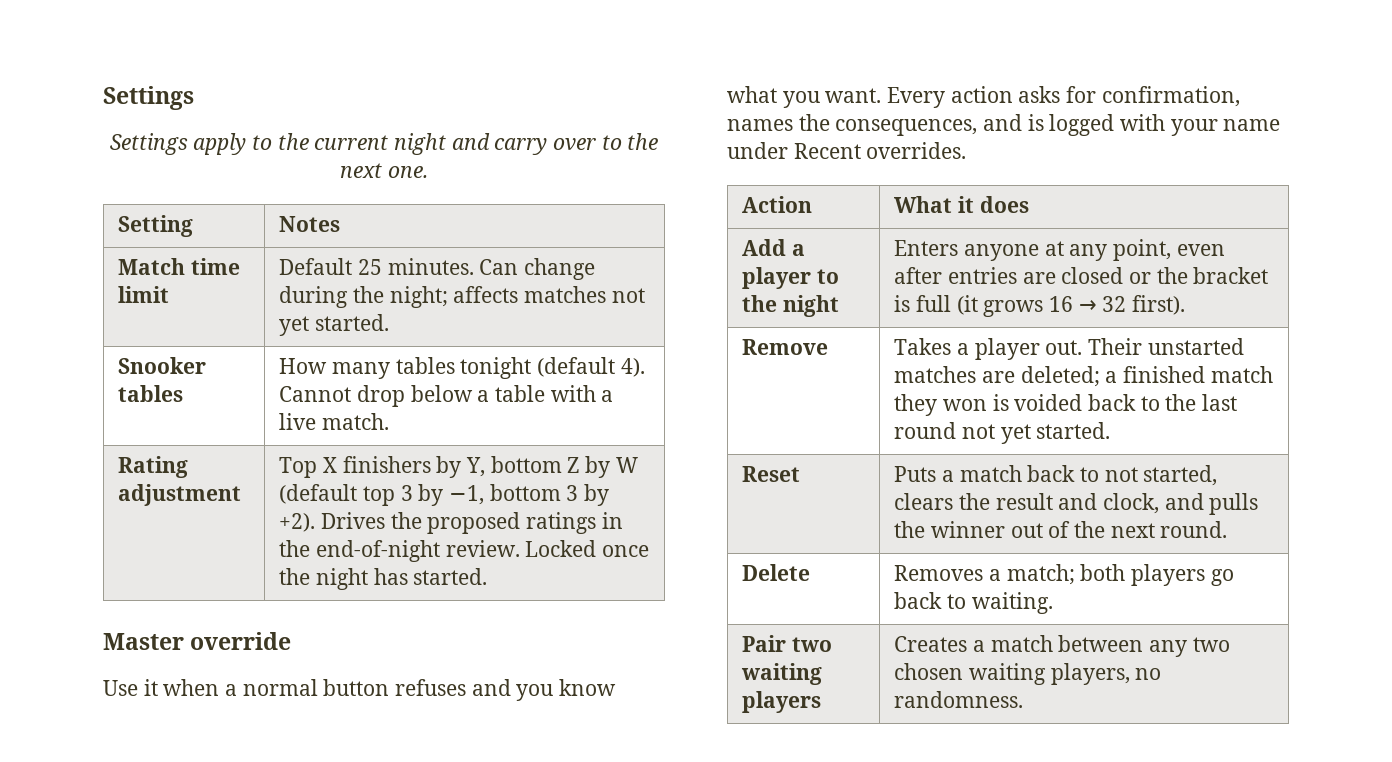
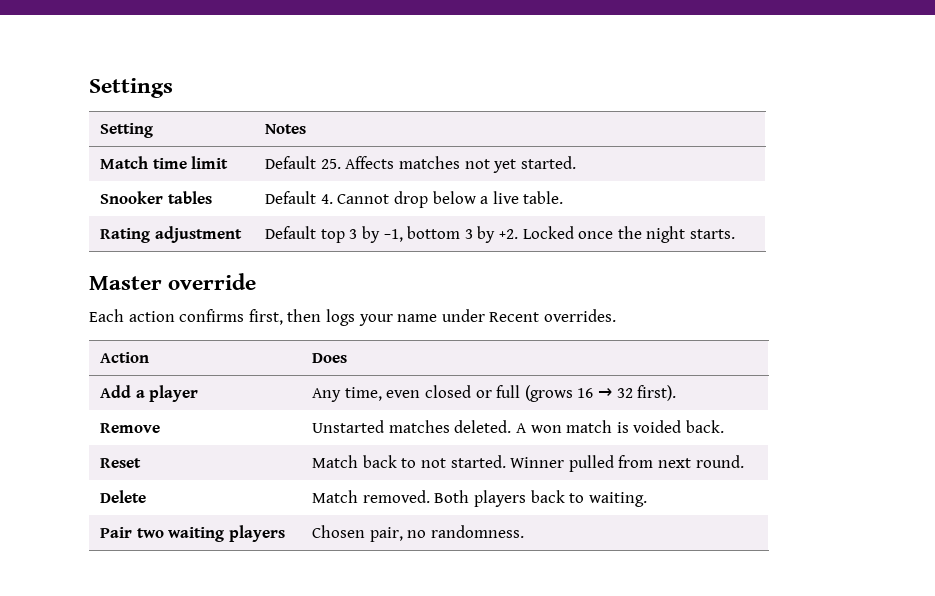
[103,86,194,110] [109,133,659,155] [340,163,428,178] Settings // Settings apply to the current night and carry over to the next one. -> [89,78,173,98] Settings
[357,258,595,280] [279,286,519,308] 25 minutes. Can change during the night; affects -> [320,156,395,169] 25. Affects
[279,357,645,379] [279,385,614,407] [279,413,389,430] [118,456,189,478] [118,484,242,506] [279,456,638,478] [279,484,358,504] How many tables tonight (default 4). Cannot drop below a table with a live match. // Rating adjustment | Top X finishers by Y, bottom Z by W (default -> [265,191,564,208] [100,226,242,243] [265,226,317,239] Default 4. Cannot drop below a live table. // Rating adjustment | Default
[279,512,623,534] [279,540,520,562] +2). Drives the proposed ratings in the end-of-night review. -> [498,229,518,239] +2.
[373,568,488,585] has started. -> [689,229,735,239] starts.
[103,679,617,701] [727,86,1240,108] [727,114,1166,136] Use it when a normal button refuses and you know what you want. Every action asks for confirmation, names the consequences, and is logged with -> [89,309,355,326] Each action confirms first, then logs
[894,196,1029,213] What it does -> [312,353,348,363] Does
[816,269,839,284] [742,295,839,317] [894,239,1225,261] [894,267,1269,284] [894,295,1044,317] to the night | Enters anyone at any point, even after entries are closed or the bracket is full (it grows -> [312,385,573,402] | Any time, even closed or full (grows
[894,338,1244,360] [894,366,1273,387] [894,394,1237,416] [894,422,1111,444] [742,466,801,482] [894,465,1218,486] [894,493,1259,515] [894,521,1228,538] [742,564,811,581] [894,564,1234,586] Takes a player out. Their unstarted matches are deleted; a finished match they won is voided back to the last round not yet started. // Reset | Puts a match back to not started, clears the result and clock, and pulls the winner out of the next round. // Delete | Removes a match; both players go -> [312,420,724,433] [100,458,142,468] [312,455,744,472] [100,490,147,503] [312,490,526,507] Unstarted matches deleted. A won match is voided back. // Reset | Match back to not started. Winner pulled from next round. // Delete | Match removed. Both players
[894,635,1230,657] [894,663,1130,685] Creates a match between any two chosen waiting players, -> [312,525,403,542] Chosen pair,

